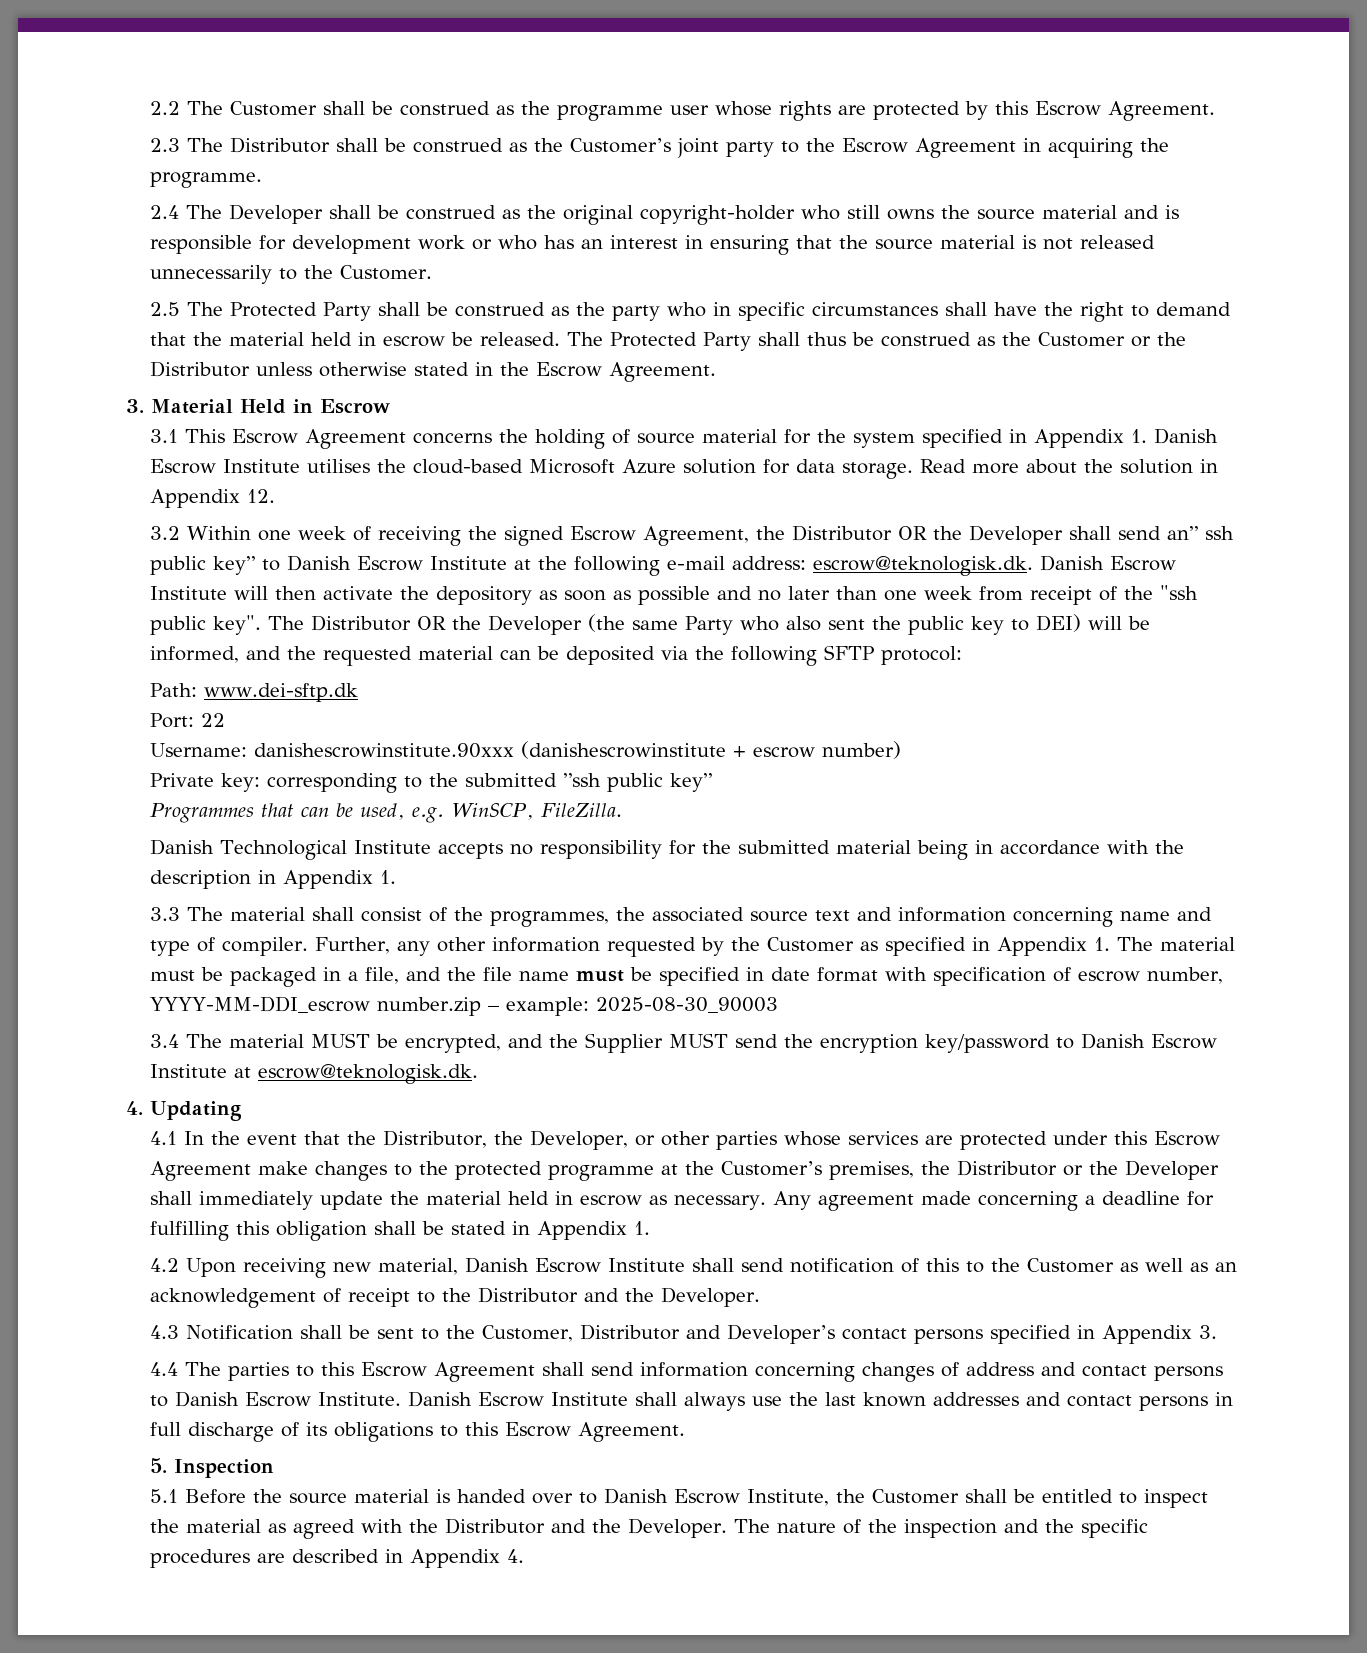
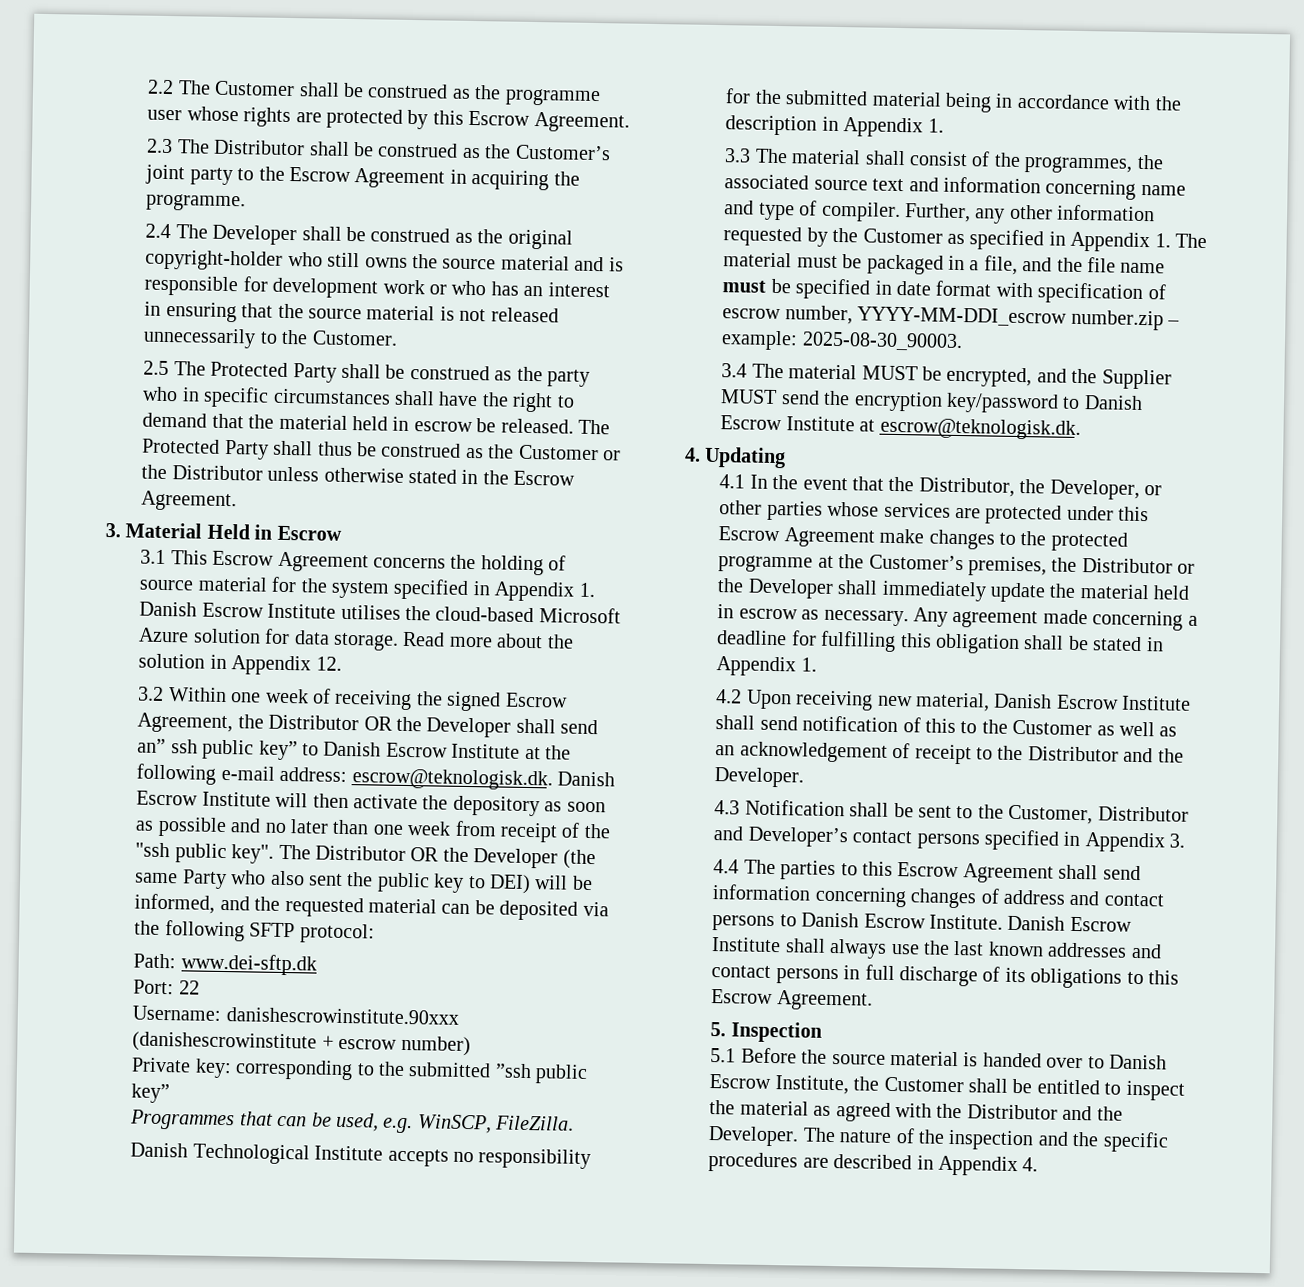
[596,997,779,1013] 2025-08-30_90003 -> [801,331,963,352] 2025-08-30_90003.

